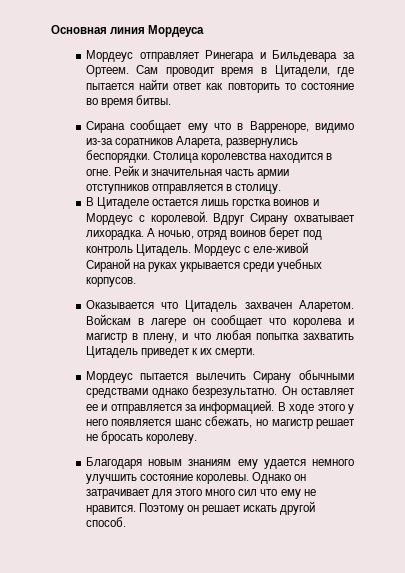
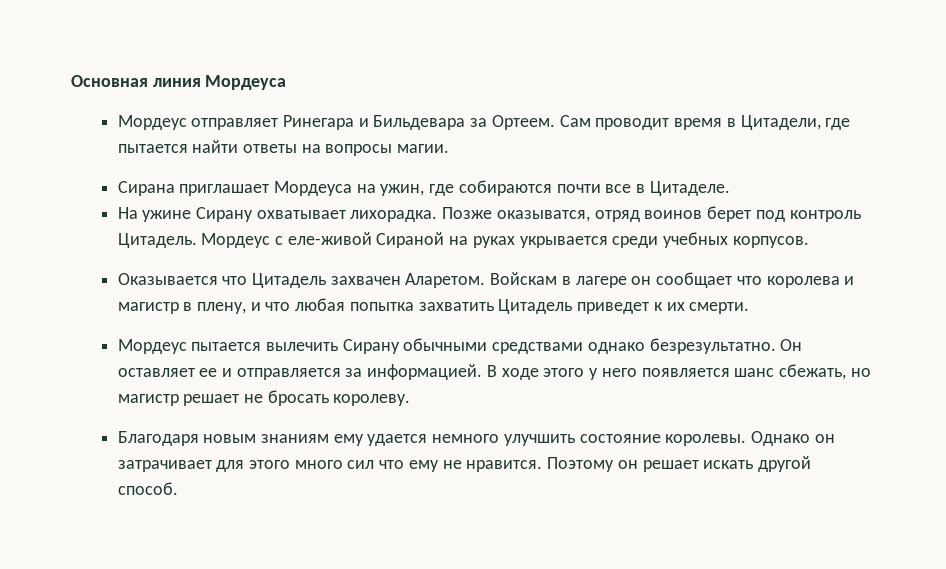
[173,83,354,93] [85,95,172,108] [85,120,354,133] [85,136,299,148] [85,150,333,163] [85,165,290,179] [85,184,282,194] [85,197,319,209] [85,211,245,225] ответ как повторить то состояние во время битвы. // Сирана сообщает ему что в Варреноре, видимо из-за соратников Аларета, развернулись беспорядки. Столица королевства находится в огне. Рейк и значительная часть армии отступников отправляется в столицу. // В Цитаделе остается лишь горстка воинов и Мордеус с королевой. Вдруг -> [243,144,450,156] [117,180,730,196] [117,207,192,222] ответы на вопросы магии. // Сирана приглашает Мордеуса на ужин, где собираются почти все в Цитаделе. // На ужине
[147,228,195,239] А ночью, -> [442,207,590,222] Позже оказыватся,

